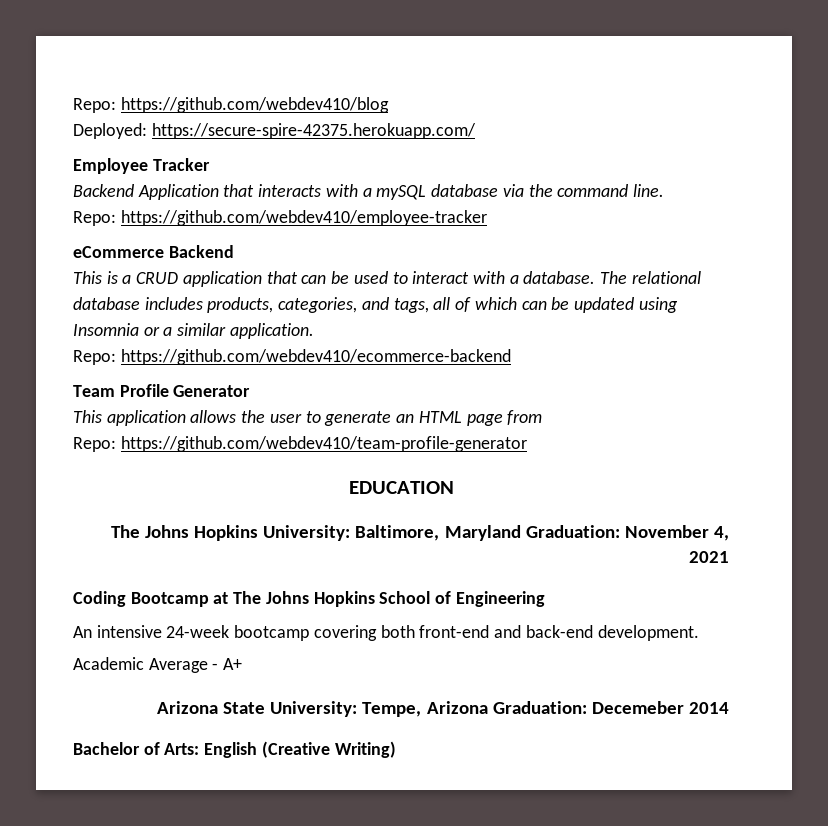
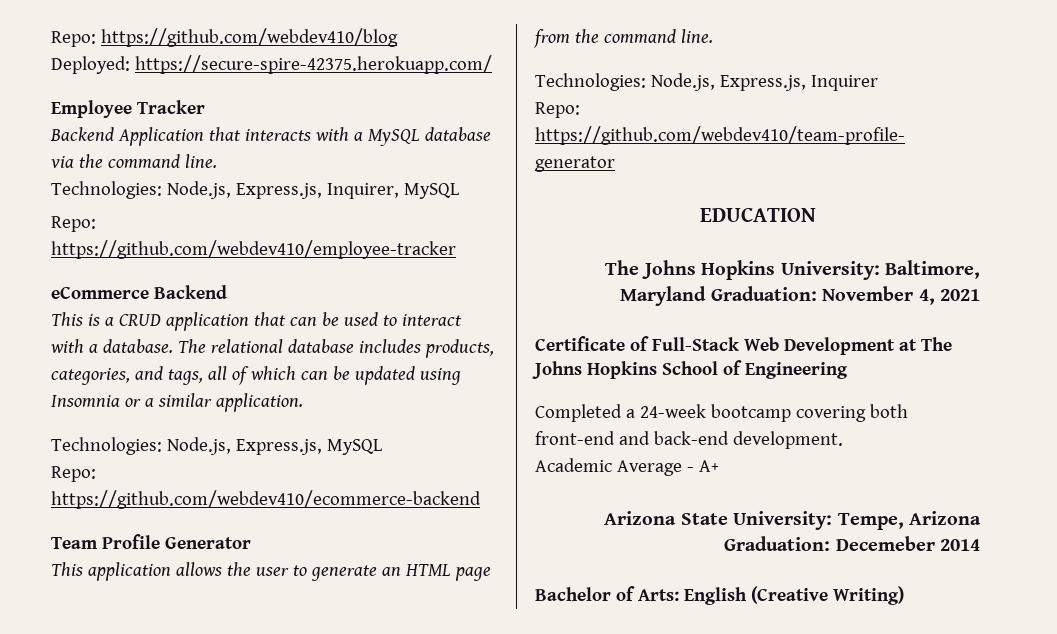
[376,185,427,200] mySQL -> [367,129,420,146] MySQL
(664, 190) none -> [51,181,459,199] // Technologies: Node.js, Express.js, Inquirer, MySQL
(314, 331) none -> [51,437,382,455] // Technologies: Node.js, Express.js, MySQL
(543, 417) none -> [574,29,713,43] [535,73,878,91] the command line. // Technologies: Node.js, Express.js, Inquirer
[73,591,209,607] Coding Bootcamp -> [535,336,895,355] Certificate of Full-Stack Web Development
[73,625,162,638] An intensive -> [535,404,635,422] Completed a

